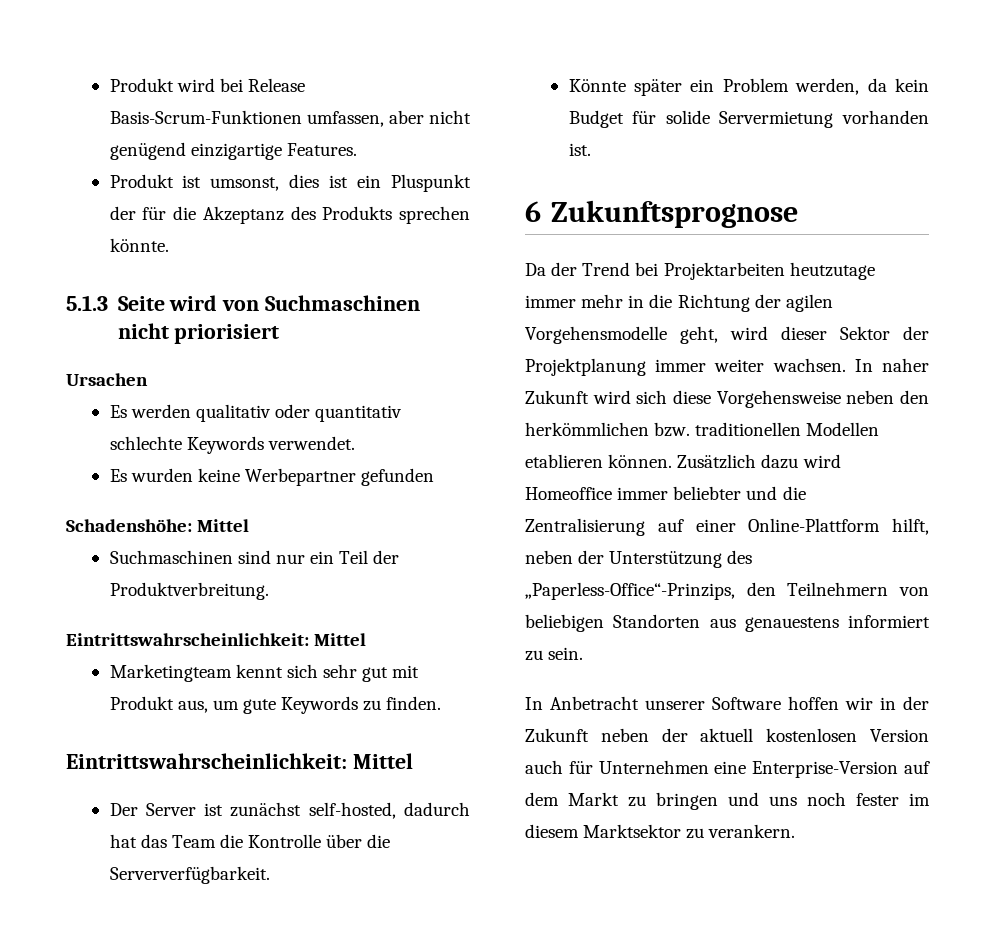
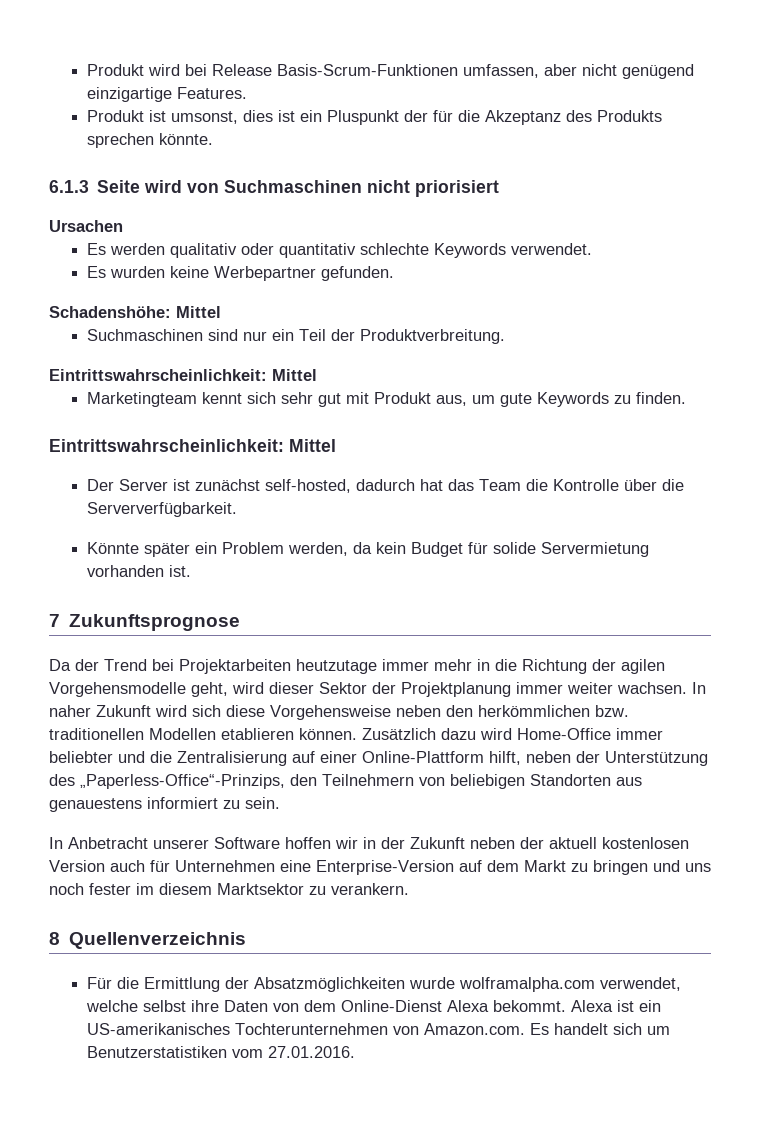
[66,295,108,311] 5.1.3 -> [49,180,89,193] 6.1.3
[361,468,435,486] gefunden -> [320,266,394,281] gefunden.
[525,201,541,222] 6 -> [49,614,60,627] 7
[525,487,612,500] Homeoffice -> [517,728,611,740] Home-Office
(796, 831) none -> [49,932,246,949] [86,977,681,992] [85,1000,661,1012] [86,1023,670,1035] [86,1046,355,1058] // 8 Quellenverzeichnis // Für die Ermittlung der Absatzmöglichkeiten wurde wolframalpha.com verwendet, welche selbst ihre Daten von dem Online-Dienst Alexa bekommt. Alexa ist ein US-amerikanisches Tochterunternehmen von Amazon.com. Es handelt sich um Benutzerstatistiken vom 27.01.2016.

